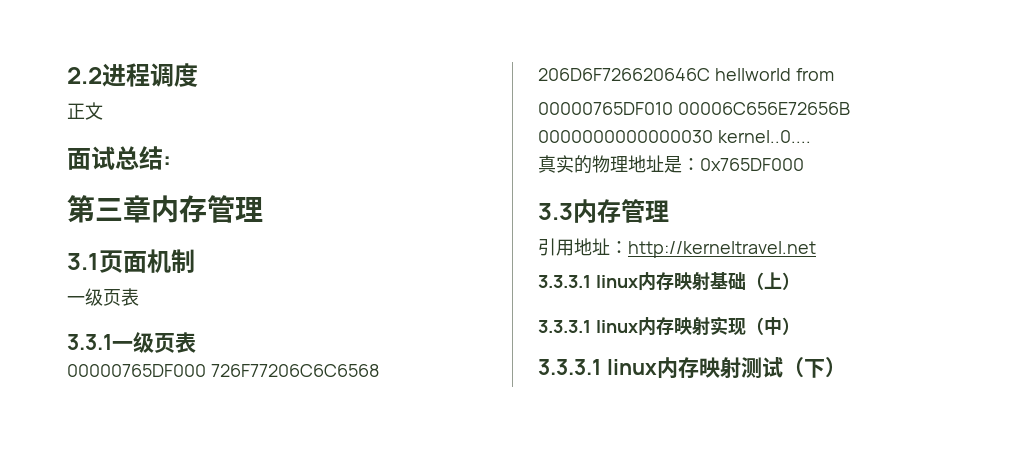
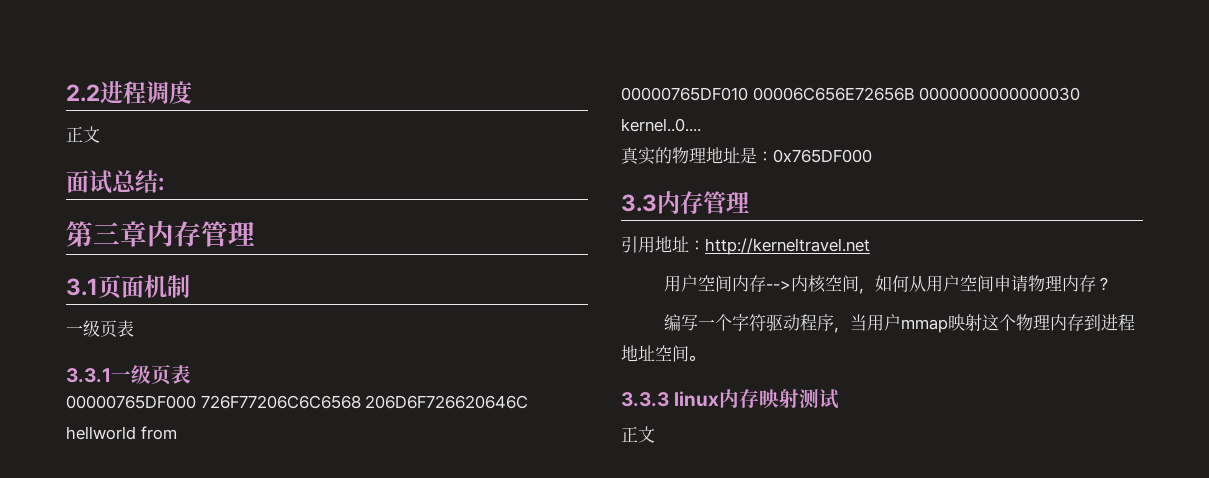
[538,272,800,291] [538,316,800,336] [538,359,601,375] 3.3.3.1 linux内存映射基础（上） // 3.3.3.1 linux内存映射实现（中） // 3.3.3.1 -> [664,275,1113,294] [664,314,1136,333] [621,345,705,362] [621,392,669,407] 用户空间内存-->内核空间，如何从用户空间申请物理内存？ // 编写一个字符驱动程序，当用户mmap映射这个物理内存到进程地址空间。 // 3.3.3
[782,357,846,378] （下） -> [621,426,655,443] // 正文

